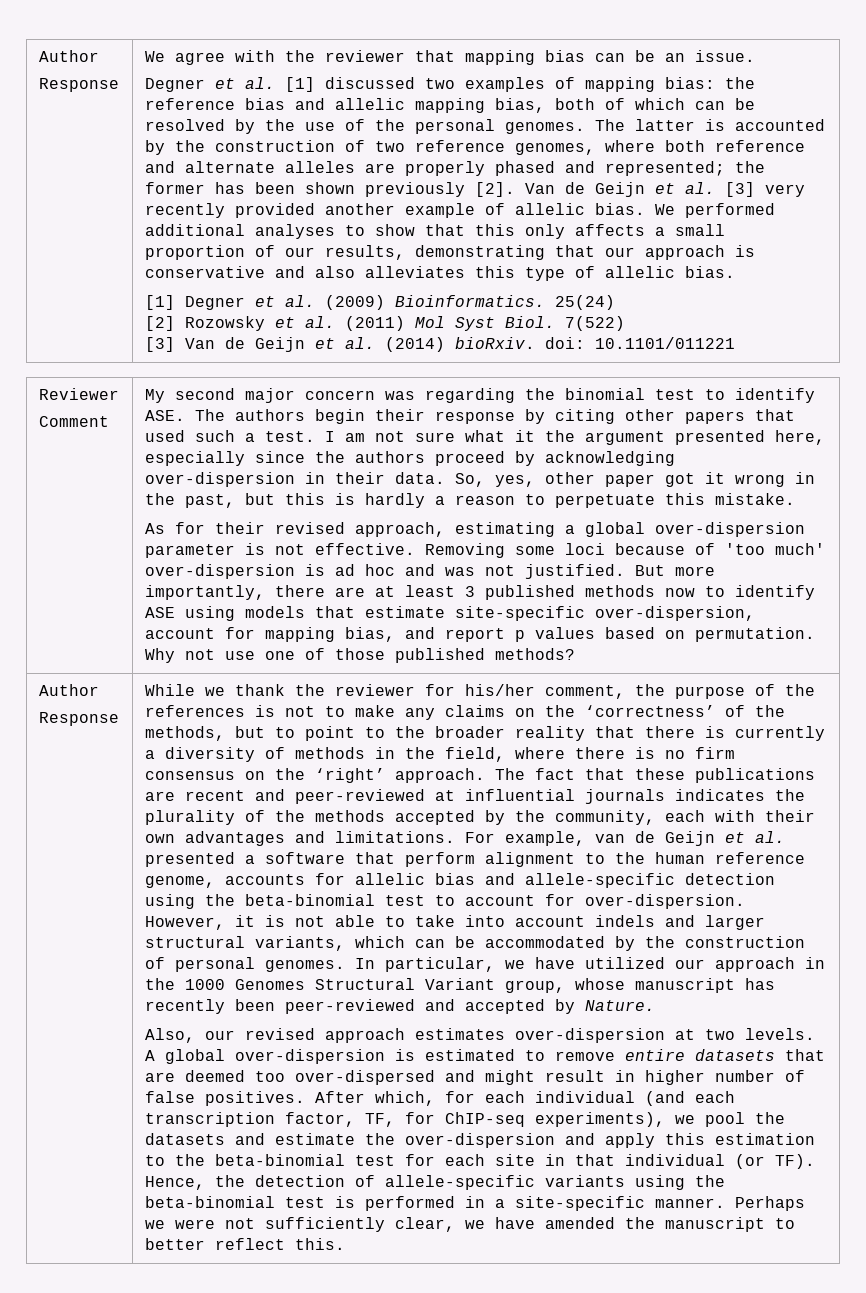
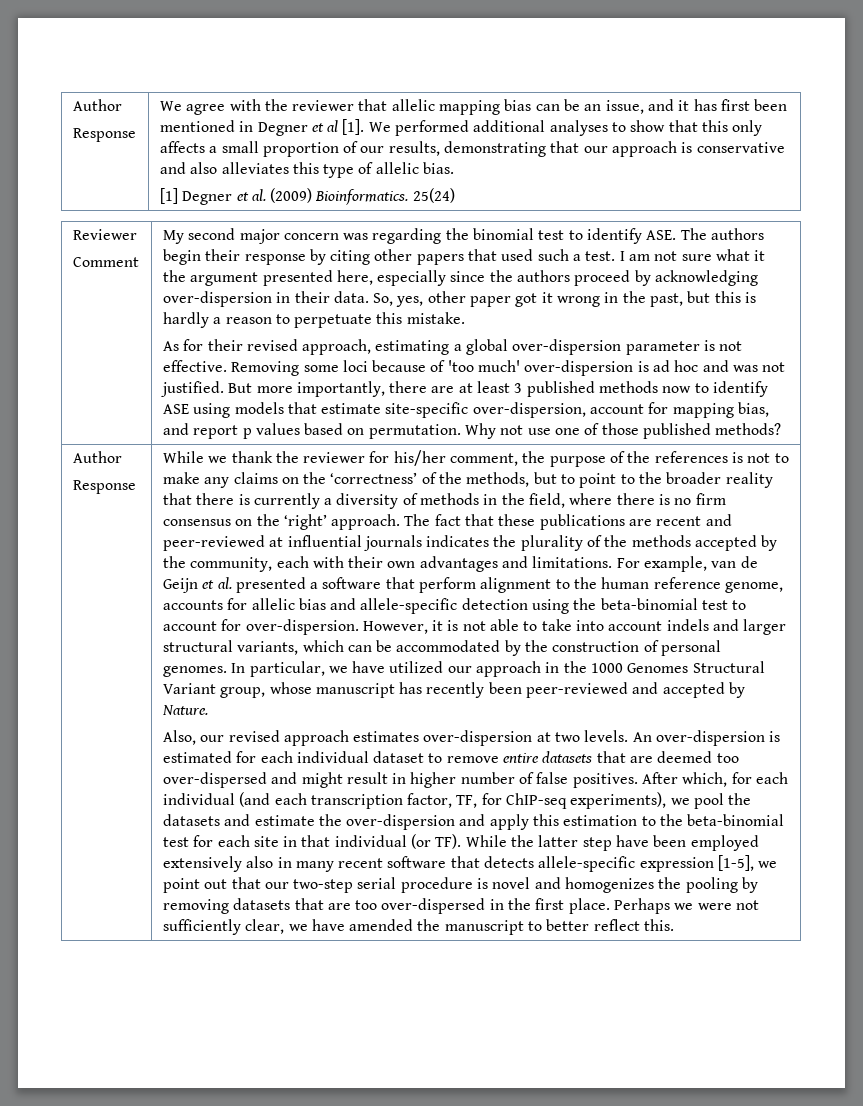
(455, 56) none -> [391,99,435,111] allelic
[694,50,755,62] [144,77,755,92] [144,98,755,113] [144,119,825,134] [144,140,805,155] [144,161,765,176] [144,182,805,197] [144,203,645,218] issue. // Degner et al. [1] discussed two examples of mapping bias: the reference bias and allelic mapping bias, both of which can be resolved by the use of the personal genomes. The latter is accounted by the construction of two reference genomes, where both reference and alternate alleles are properly phased and represented; the former has been shown previously [2]. Van de Geijn et al. [3] very recently provided another example of allelic bias. -> [605,99,788,114] [159,119,365,136] issue, and it has first been mentioned in Degner et al [1].
[144,316,625,331] [144,337,735,352] // [2] Rozowsky et al. (2011) Mol Syst Biol. 7(522) // [3] Van de Geijn et al. (2014) bioRxiv. doi: 10.1101/011221 -> (455, 195) none
[144,1049,225,1064] A global -> [632,732,652,742] An
(515, 1055) none -> [236,751,425,763] for each individual dataset
[144,1175,725,1190] [144,1196,725,1211] Hence, the detection of allele-specific variants using the beta-binomial test is performed in a site-specific manner. -> [465,835,759,851] [162,855,778,872] [162,877,759,893] [162,898,610,914] While the latter step have been employed extensively also in many recent software that detects allele-specific expression [1-5], we point out that our two-step serial procedure is novel and homogenizes the pooling by removing datasets that are too over-dispersed in the first place.

